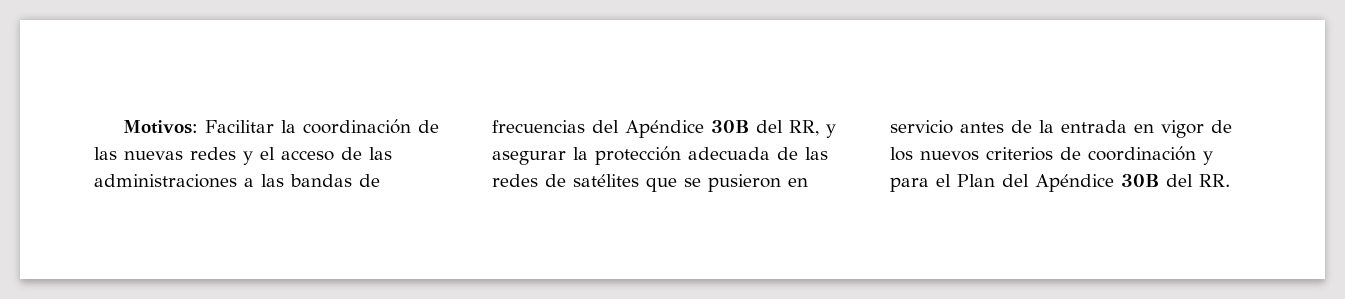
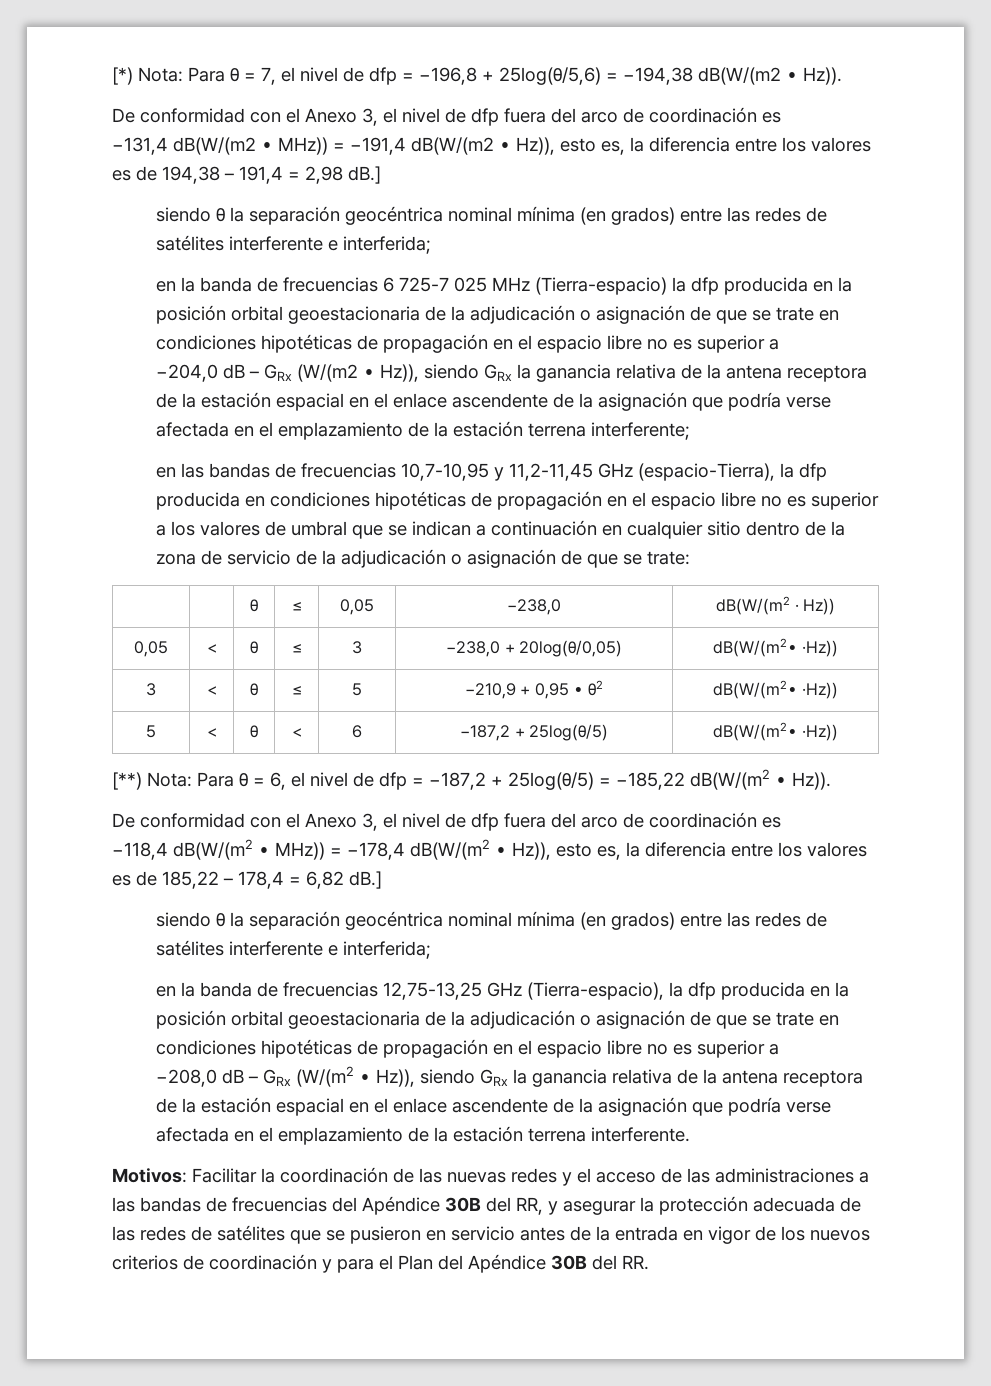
(123, 127) none -> [112,67,842,85] [112,107,781,126] [112,137,871,155] [112,166,381,184] [155,206,827,225] [155,235,431,254] [155,277,852,295] [155,305,839,324] [155,334,779,353] [155,364,867,382] [155,392,831,411] [155,421,690,440] [155,463,827,481] [155,491,879,510] [155,520,845,539] [155,549,690,568] [250,599,258,612] [291,602,302,611] [340,599,374,615] [506,599,561,615] [716,596,835,615] [134,641,168,657] [206,644,217,653] [250,641,258,654] [291,644,302,653] [352,641,362,654] [446,640,622,657] [712,638,839,657] [146,683,156,696] [206,686,217,695] [250,683,258,696] [291,686,302,695] [352,683,362,696] [464,680,604,699] [712,680,839,699] [146,725,156,738] [206,728,217,737] [250,725,258,738] [291,728,302,737] [352,725,362,738] [460,724,608,741] [712,722,839,741] [112,769,831,790] [112,812,781,831] [112,839,867,860] [112,871,382,889] [155,911,827,930] [155,940,431,959] [155,982,849,1000] [155,1010,839,1029] [155,1039,779,1058] [155,1066,863,1087] [155,1097,831,1116] [155,1126,690,1145] [*) Nota: Para θ = 7, el nivel de dfp = −196,8 + 25log(θ/5,6) = −194,38 dB(W/(m2 ∙ Hz)). // De conformidad con el Anexo 3, el nivel de dfp fuera del arco de coordinación es // −131,4 dB(W/(m2 ∙ MHz)) = −191,4 dB(W/(m2 ∙ Hz)), esto es, la diferencia entre los valores es de 194,38 – 191,4 = 2,98 dB.] // siendo θ la separación geocéntrica nominal mínima (en grados) entre las redes de satélites interferente e interferida; // en la banda de frecuencias 6 725-7 025 MHz (Tierra-espacio) la dfp producida en la posición orbital geoestacionaria de la adjudicación o asignación de que se trate en condiciones hipotéticas de propagación en el espacio libre no es superior a // −204,0 dB – GRx (W/(m2 ∙ Hz)), siendo GRx la ganancia relativa de la antena receptora de la estación espacial en el enlace ascendente de la asignación que podría verse afectada en el emplazamiento de la estación terrena interferente; // en las bandas de frecuencias 10,7-10,95 y 11,2-11,45 GHz (espacio-Tierra), la dfp producida en condiciones hipotéticas de propagación en el espacio libre no es superior a los valores de umbral que se indican a continuación en cualquier sitio dentro de la zona de servicio de la adjudicación o asignación de que se trate: // | | θ | ≤ | 0,05 | −238,0 | dB(W/(m2 · Hz)) // 0,05 | < | θ | ≤ | 3 | −238,0 + 20log(θ/0,05) | dB(W/(m2∙ ·Hz)) // 3 | < | θ | ≤ | 5 | −210,9 + 0,95 ∙ θ2 | dB(W/(m2∙ ·Hz)) // 5 | < | θ | < | 6 | −187,2 + 25log(θ/5) | dB(W/(m2∙ ·Hz)) // [**) Nota: Para θ = 6, el nivel de dfp = −187,2 + 25log(θ/5) = −185,22 dB(W/(m2 ∙ Hz)). // De conformidad con el Anexo 3, el nivel de dfp fuera del arco de coordinación es // −118,4 dB(W/(m2 ∙ MHz)) = −178,4 dB(W/(m2 ∙ Hz)), esto es, la diferencia entre los valores es de 185,22 – 178,4 = 6,82 dB.] // siendo θ la separación geocéntrica nominal mínima (en grados) entre las redes de satélites interferente e interferida; // en la banda de frecuencias 12,75-13,25 GHz (Tierra-espacio), la dfp producida en la posición orbital geoestacionaria de la adjudicación o asignación de que se trate en condiciones hipotéticas de propagación en el espacio libre no es superior a // −208,0 dB – GRx (W/(m2 ∙ Hz)), siendo GRx la ganancia relativa de la antena receptora de la estación espacial en el enlace ascendente de la asignación que podría verse afectada en el emplazamiento de la estación terrena interferente. //

